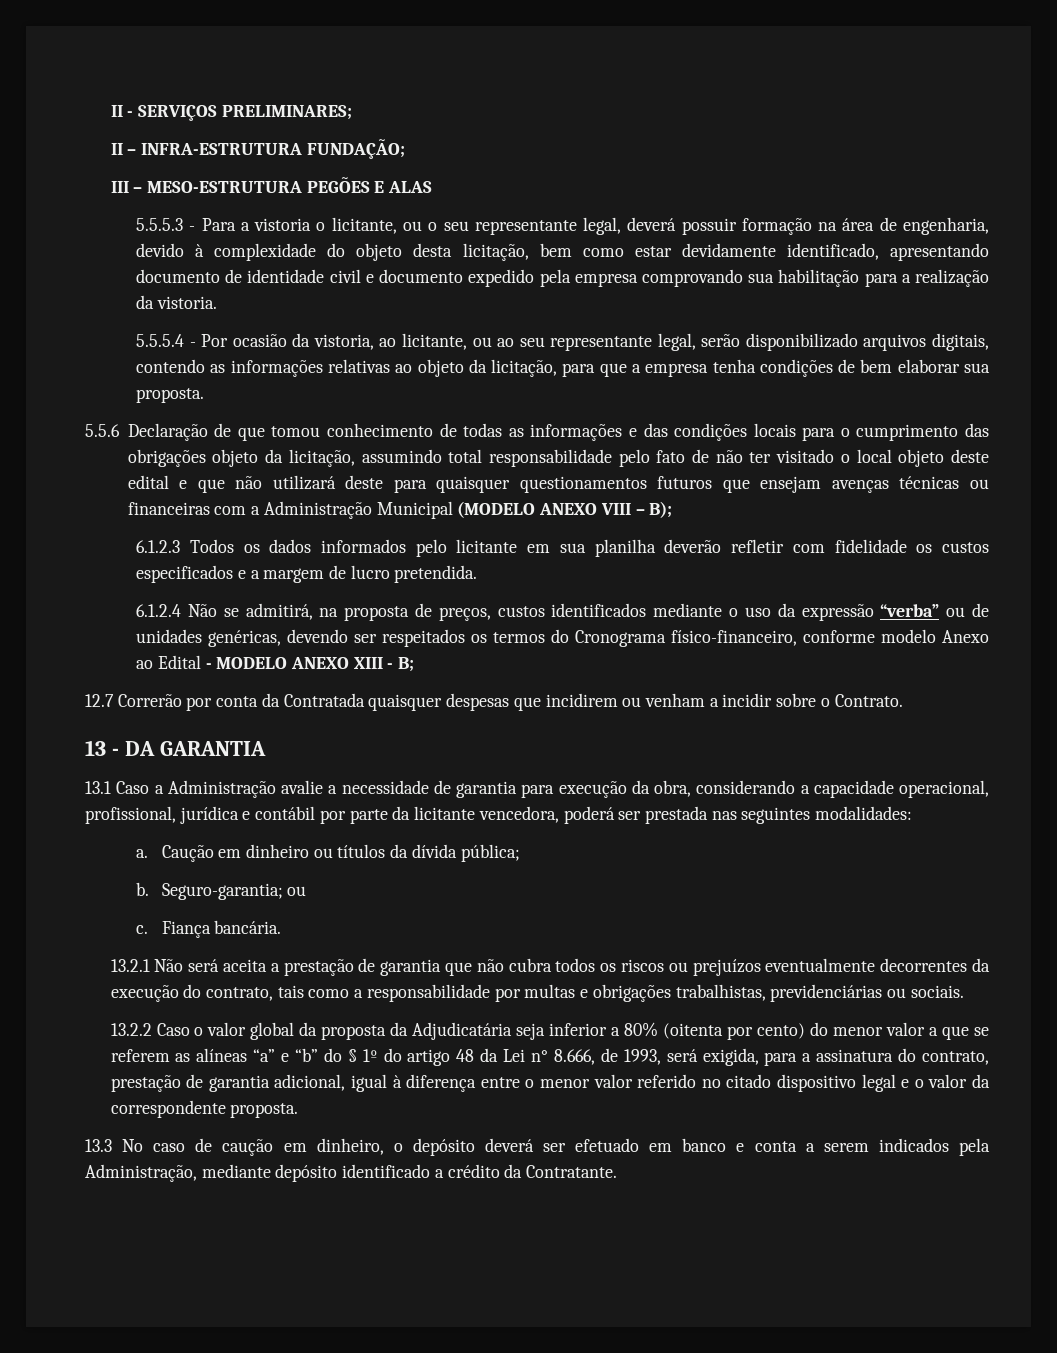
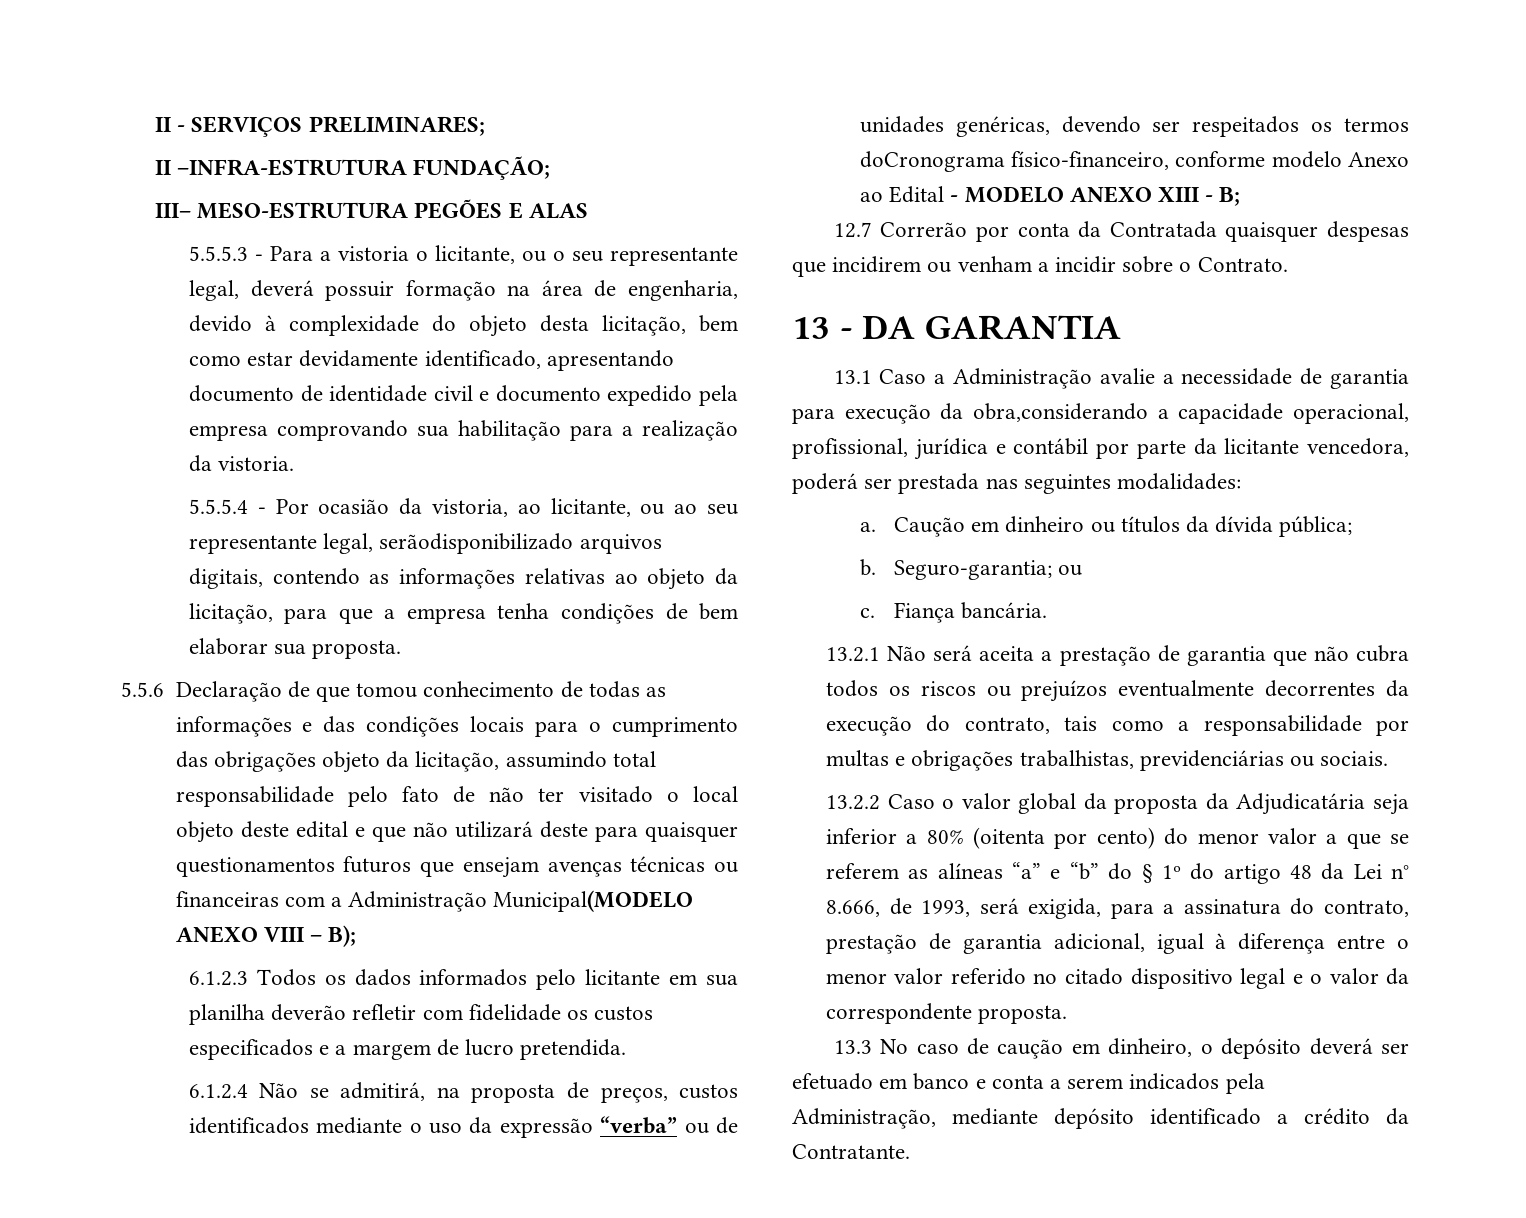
[127,143,302,155] – INFRA-ESTRUTURA -> [177,159,408,176] –INFRA-ESTRUTURA
[110,181,143,193] III – -> [154,203,191,218] III–
[701,333,858,351] serão disponibilizado -> [379,533,574,554] serãodisponibilizado
[376,501,536,519] Municipal (MODELO -> [493,890,694,912] Municipal(MODELO
[551,629,667,647] do Cronograma -> [859,151,1005,172] doCronograma
[654,780,796,797] obra, considerando -> [973,403,1148,422] obra,considerando

